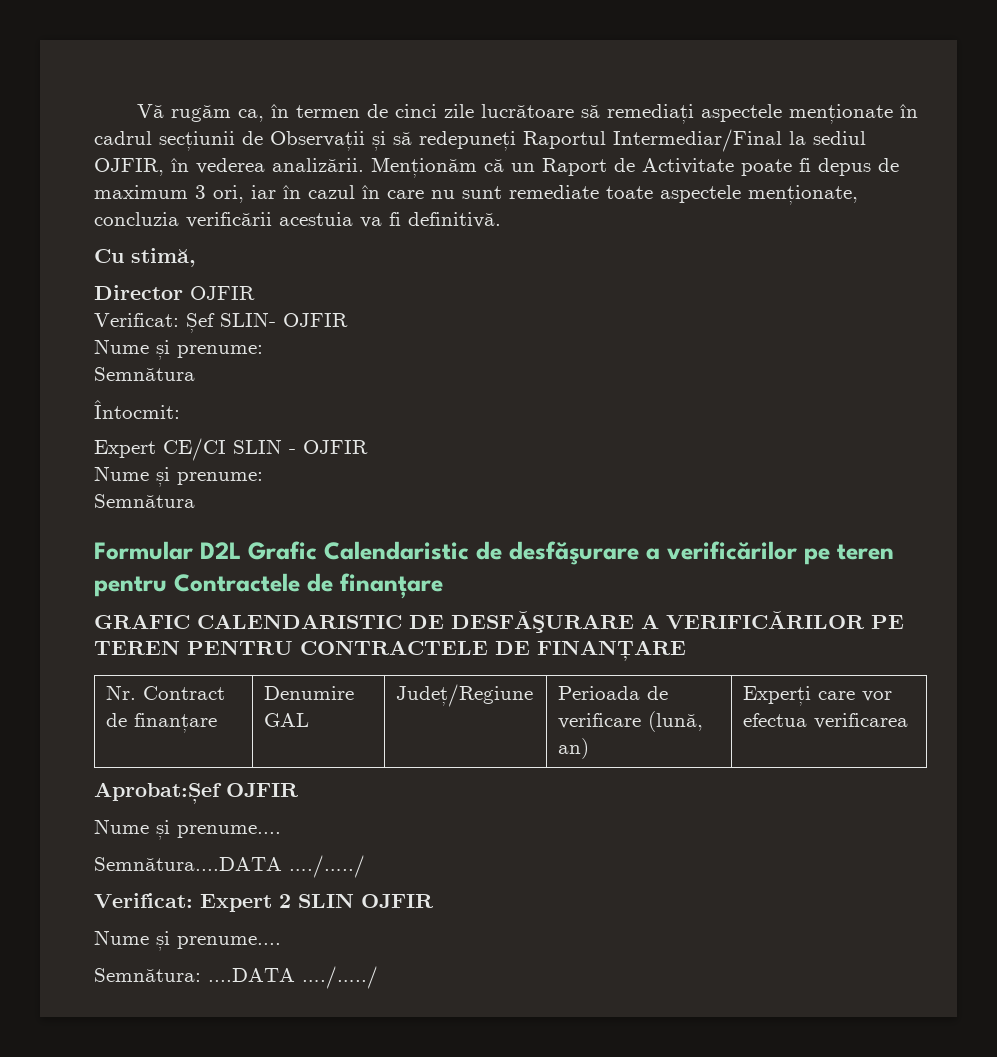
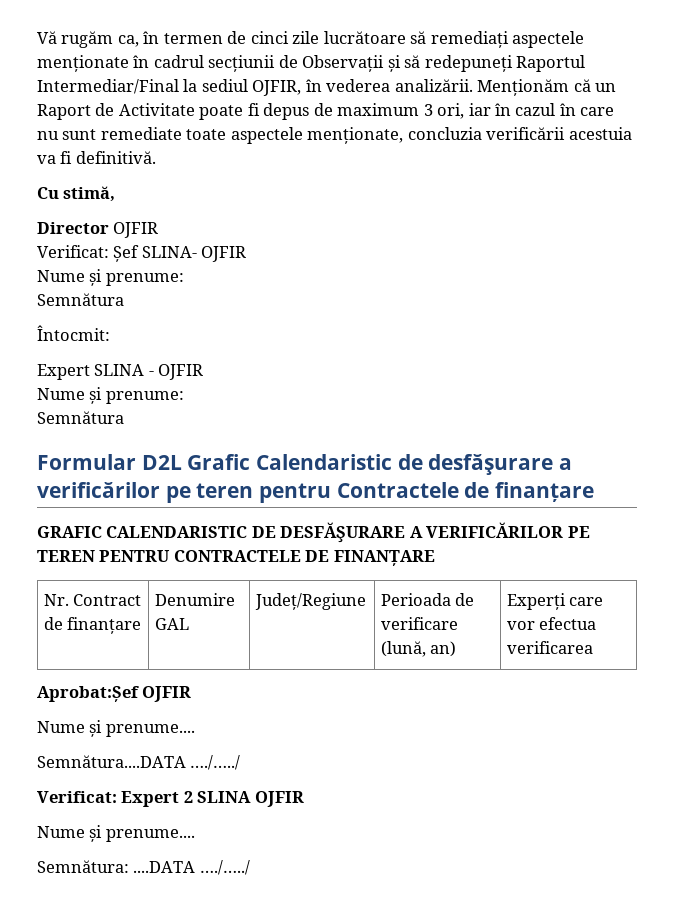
[220,312,276,327] SLIN- -> [141,246,197,258] SLINA-
[163,438,282,461] CE/CI SLIN -> [94,364,145,376] SLINA
[298,893,354,908] SLIN -> [197,791,252,803] SLINA

